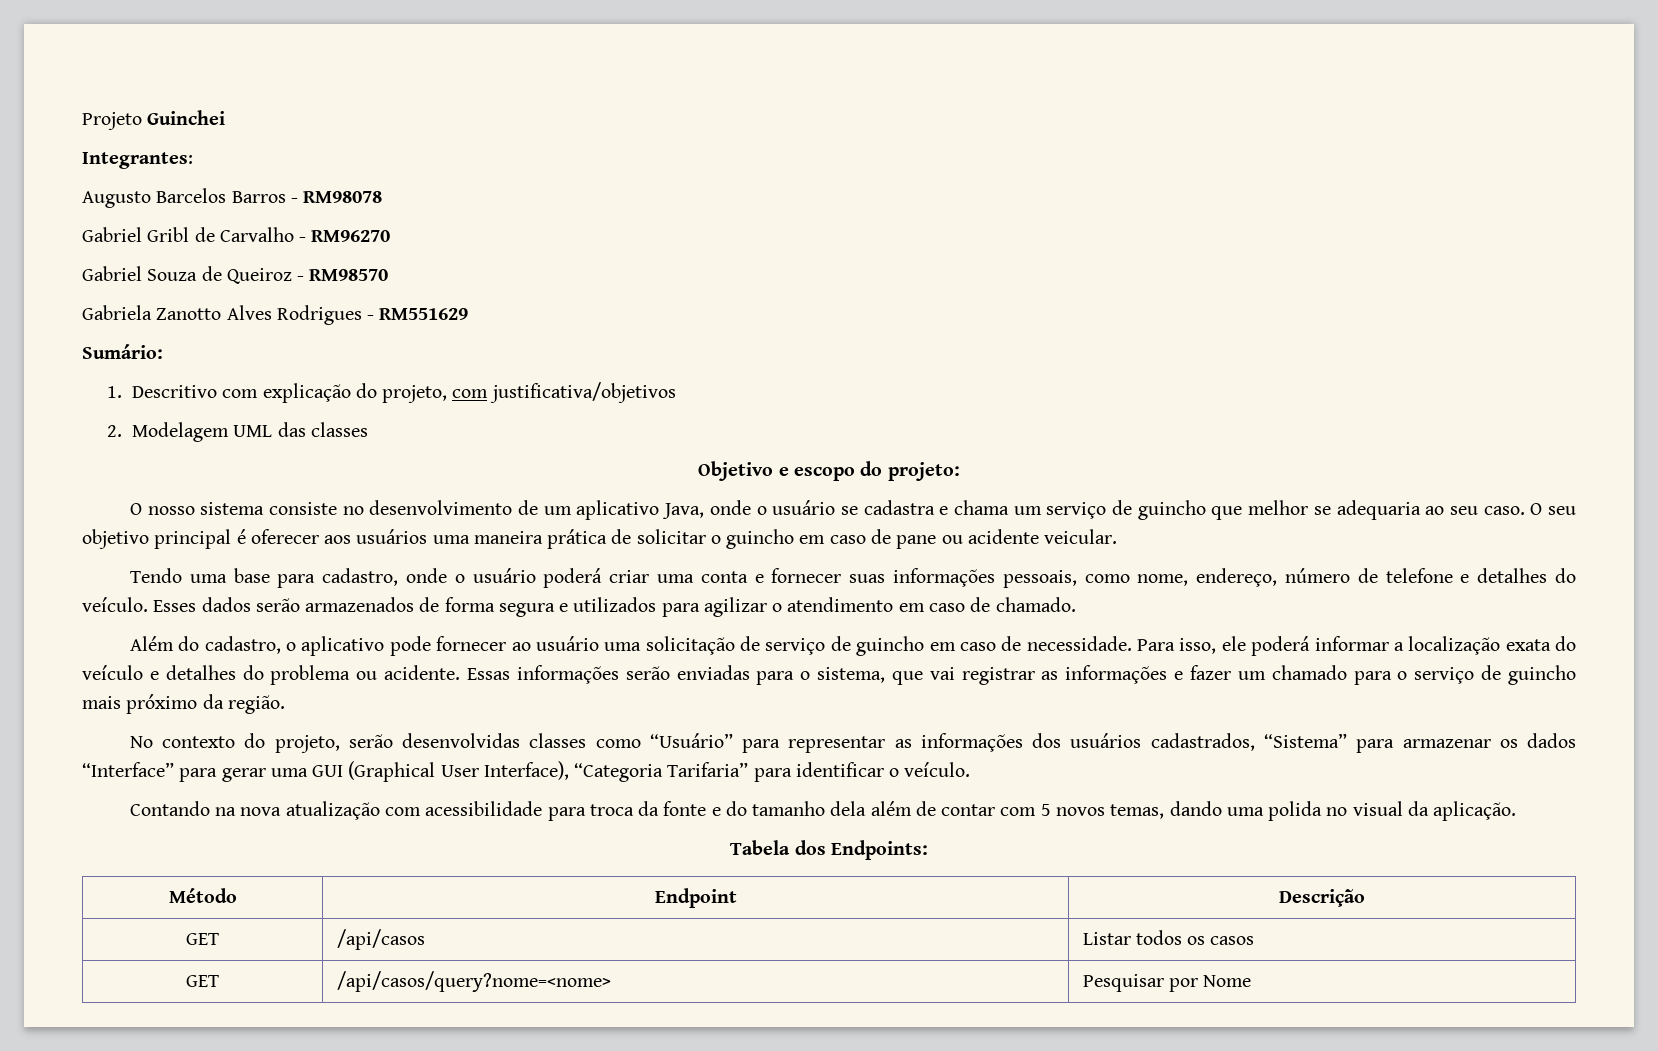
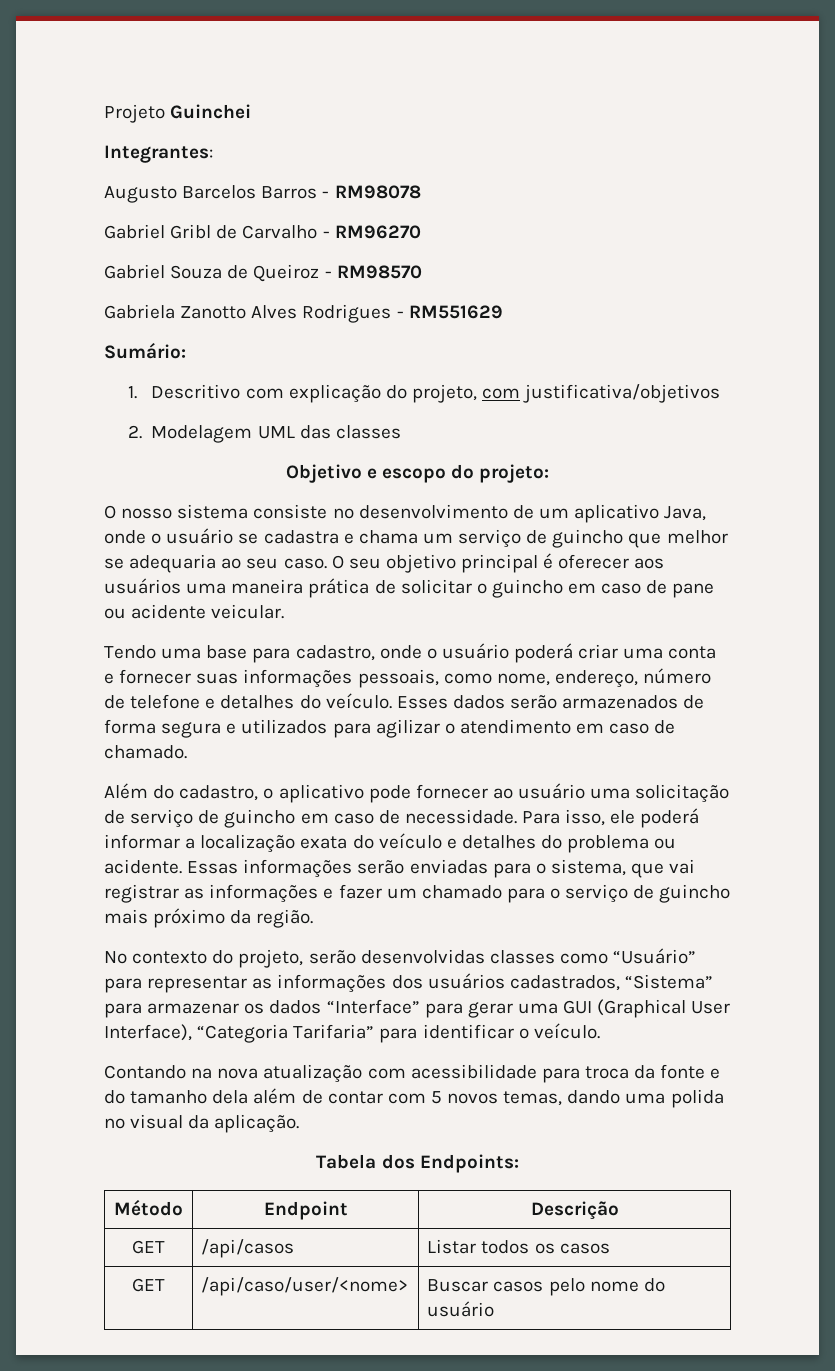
[336,971,611,992] [1082,974,1252,992] /api/casos/query?nome=<nome> | Pesquisar por Nome -> [201,1277,409,1296] [427,1278,665,1296] [427,1301,495,1317] /api/caso/user/<nome> | Buscar casos pelo nome do usuário

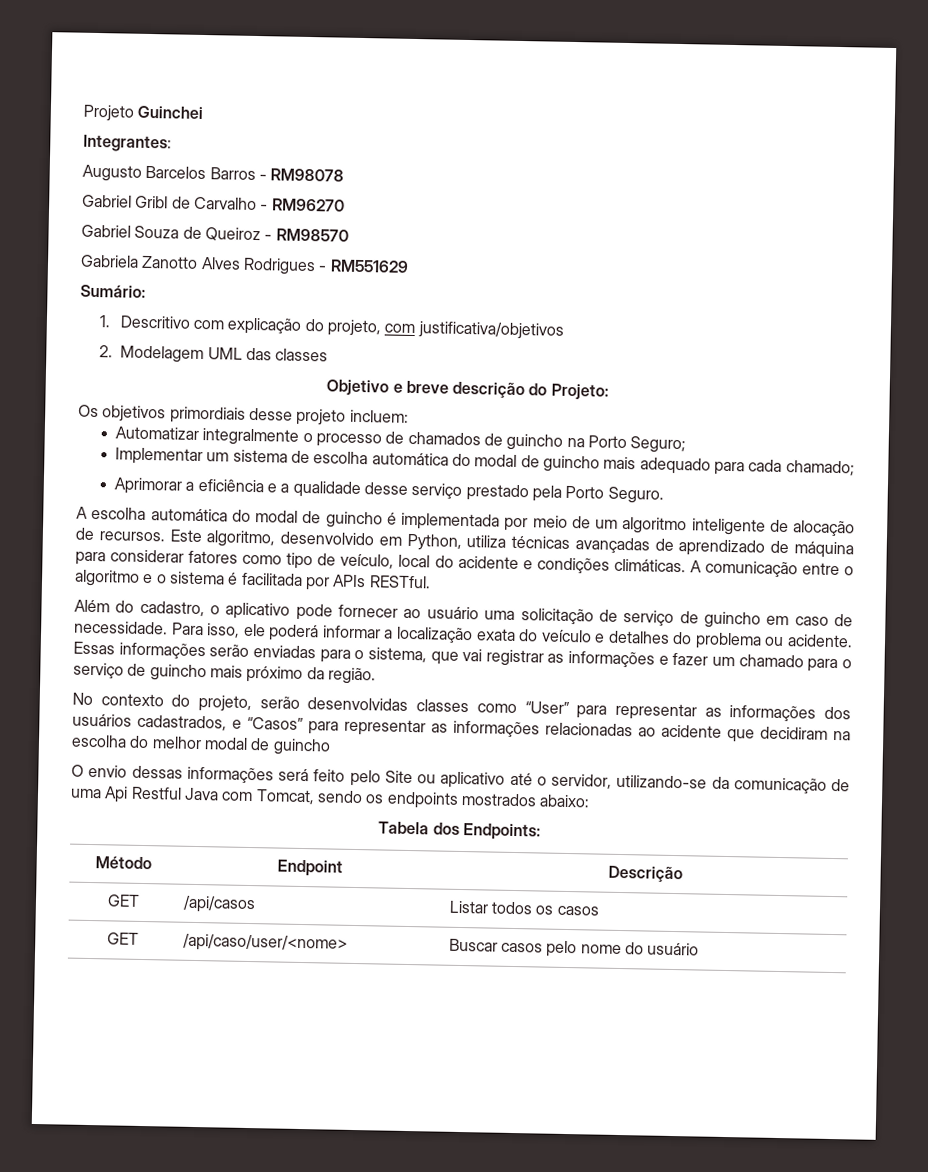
[382,464,550,483] [104,504,707,523] [104,528,728,548] [104,553,665,573] [104,578,715,598] [104,604,285,619] [104,643,717,663] [104,668,712,688] [104,693,705,709] [104,719,676,738] [104,745,187,759] escopo do projeto: // O nosso sistema consiste no desenvolvimento de um aplicativo Java, onde o usuário se cadastra e chama um serviço de guincho que melhor se adequaria ao seu caso. O seu objetivo principal é oferecer aos usuários uma maneira prática de solicitar o guincho em caso de pane ou acidente veicular. // Tendo uma base para cadastro, onde o usuário poderá criar uma conta e fornecer suas informações pessoais, como nome, endereço, número de telefone e detalhes do veículo. Esses dados serão armazenados de forma segura e utilizados para agilizar o atendimento em caso de chamado. -> [405,380,609,400] [78,404,409,426] [115,426,687,454] [115,447,855,477] [114,477,664,504] [76,506,855,537] [75,527,854,559] [75,549,854,578] [74,569,431,591] breve descrição do Projeto: // Os objetivos primordiais desse projeto incluem: // Automatizar integralmente o processo de chamados de guincho na Porto Seguro; // Implementar um sistema de escolha automática do modal de guincho mais adequado para cada chamado; // Aprimorar a eficiência e a qualidade desse serviço prestado pela Porto Seguro. // A escolha automática do modal de guincho é implementada por meio de um algoritmo inteligente de alocação de recursos. Este algoritmo, desenvolvido em Python, utiliza técnicas avançadas de aprendizado de máquina para considerar fatores como tipo de veículo, local do acidente e condições climáticas. A comunicação entre o algoritmo e o sistema é facilitada por APIs RESTful.
[613,948,697,964] “Usuário” -> [524,701,570,715] “User”
[624,974,713,989] [104,999,731,1018] [104,1023,600,1043] [104,1064,721,1083] [104,1088,724,1108] [104,1114,300,1133] “Sistema” para armazenar os dados “Interface” para gerar uma GUI (Graphical User Interface), “Categoria Tarifaria” para identificar o veículo. // Contando na nova atualização com acessibilidade para troca da fonte e do tamanho dela além de contar com 5 novos temas, dando uma polida no visual da aplicação. -> [232,716,851,743] [71,734,331,756] [71,764,850,794] [70,786,591,809] e “Casos” para representar as informações relacionadas ao acidente que decidiram na escolha do melhor modal de guincho // O envio dessas informações será feito pelo Site ou aplicativo até o servidor, utilizando-se da comunicação de uma Api Restful Java com Tomcat, sendo os endpoints mostrados abaixo:

